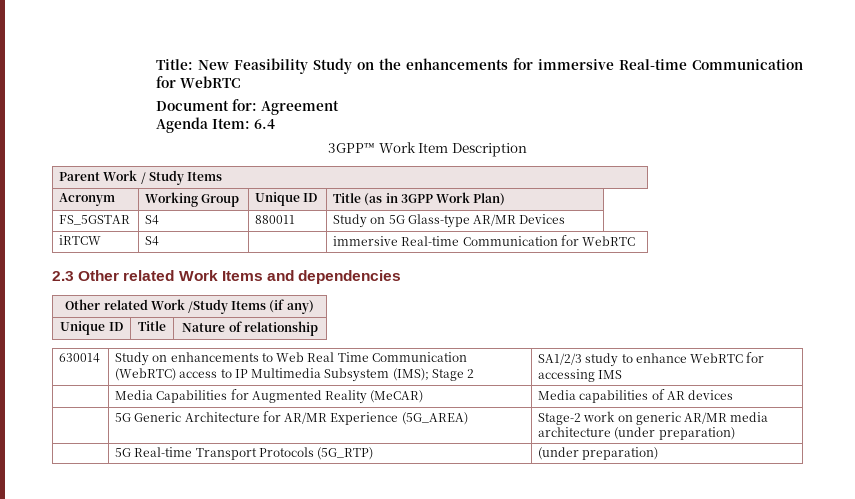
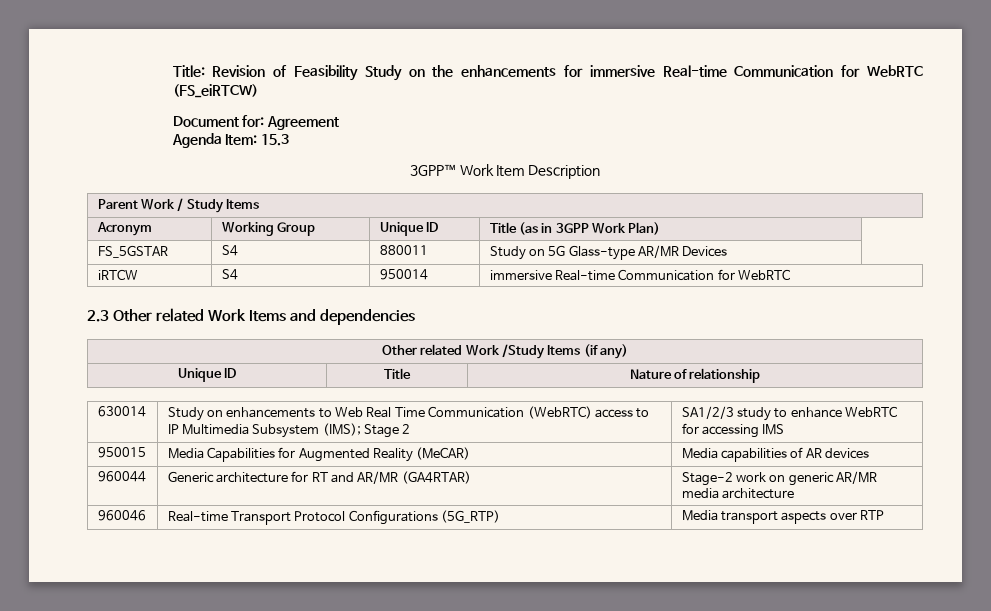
[198,60,230,70] New -> [212,65,288,77] Revision of
(240, 82) none -> [172,84,258,98] (FS_eiRTCW)
[253,119,275,129] 6.4 -> [261,134,290,146] 15.3
(160, 241) none -> [379,269,428,280] 950014
(623, 374) none -> [97,447,146,458] 950015
[115,411,468,425] | 5G Generic Architecture for AR/MR Experience (5G_AREA) -> [97,471,146,482] [167,471,471,484] 960044 | Generic architecture for RT and AR/MR (GA4RTAR)
[614,427,735,440] [115,447,374,460] [538,447,659,460] (under preparation) // | 5G Real-time Transport Protocols (5G_RTP) | (under preparation) -> [97,510,146,521] [167,510,501,525] [681,510,885,524] // 960046 | Real-time Transport Protocol Configurations (5G_RTP) | Media transport aspects over RTP

